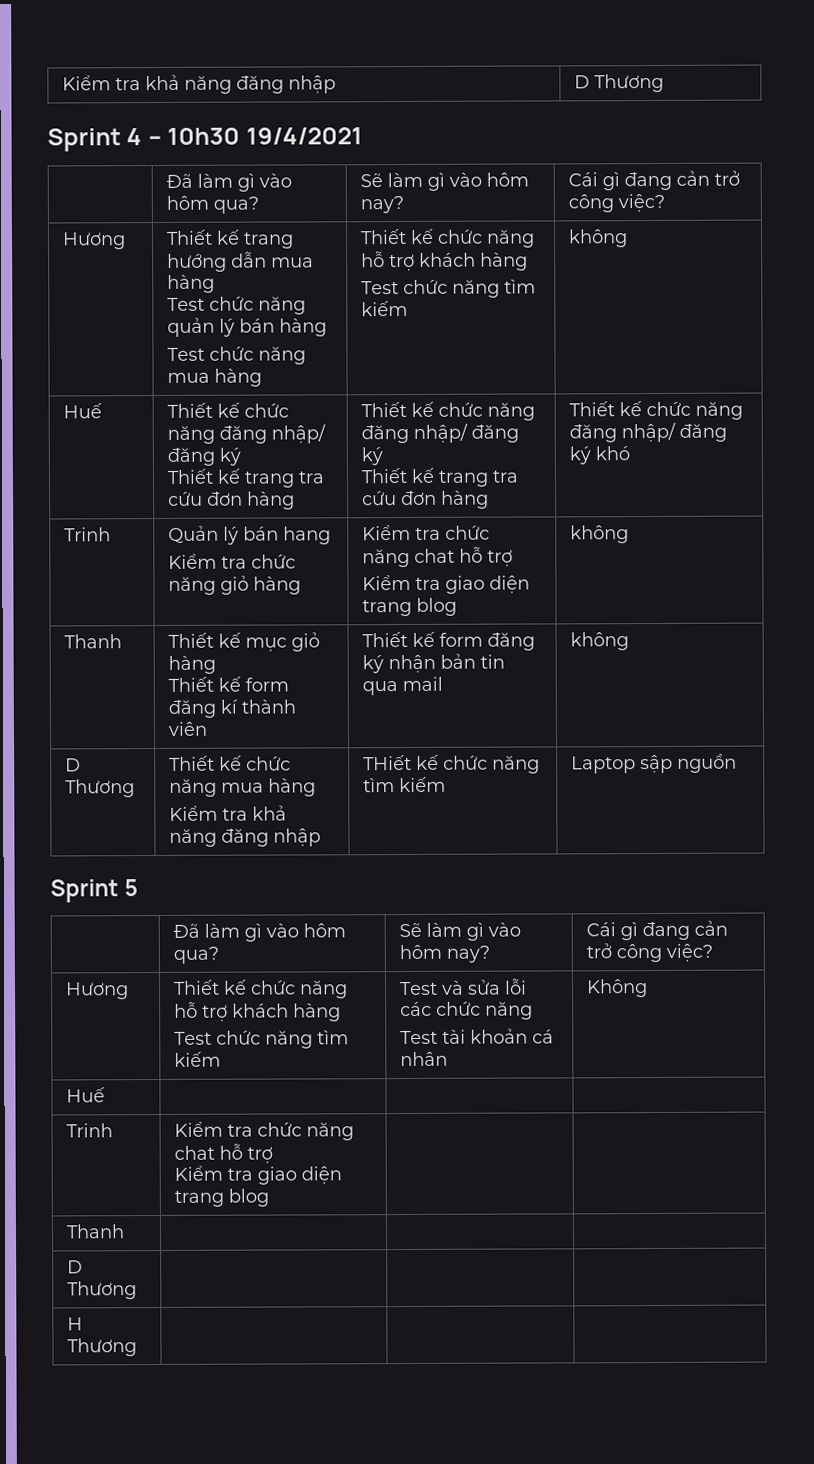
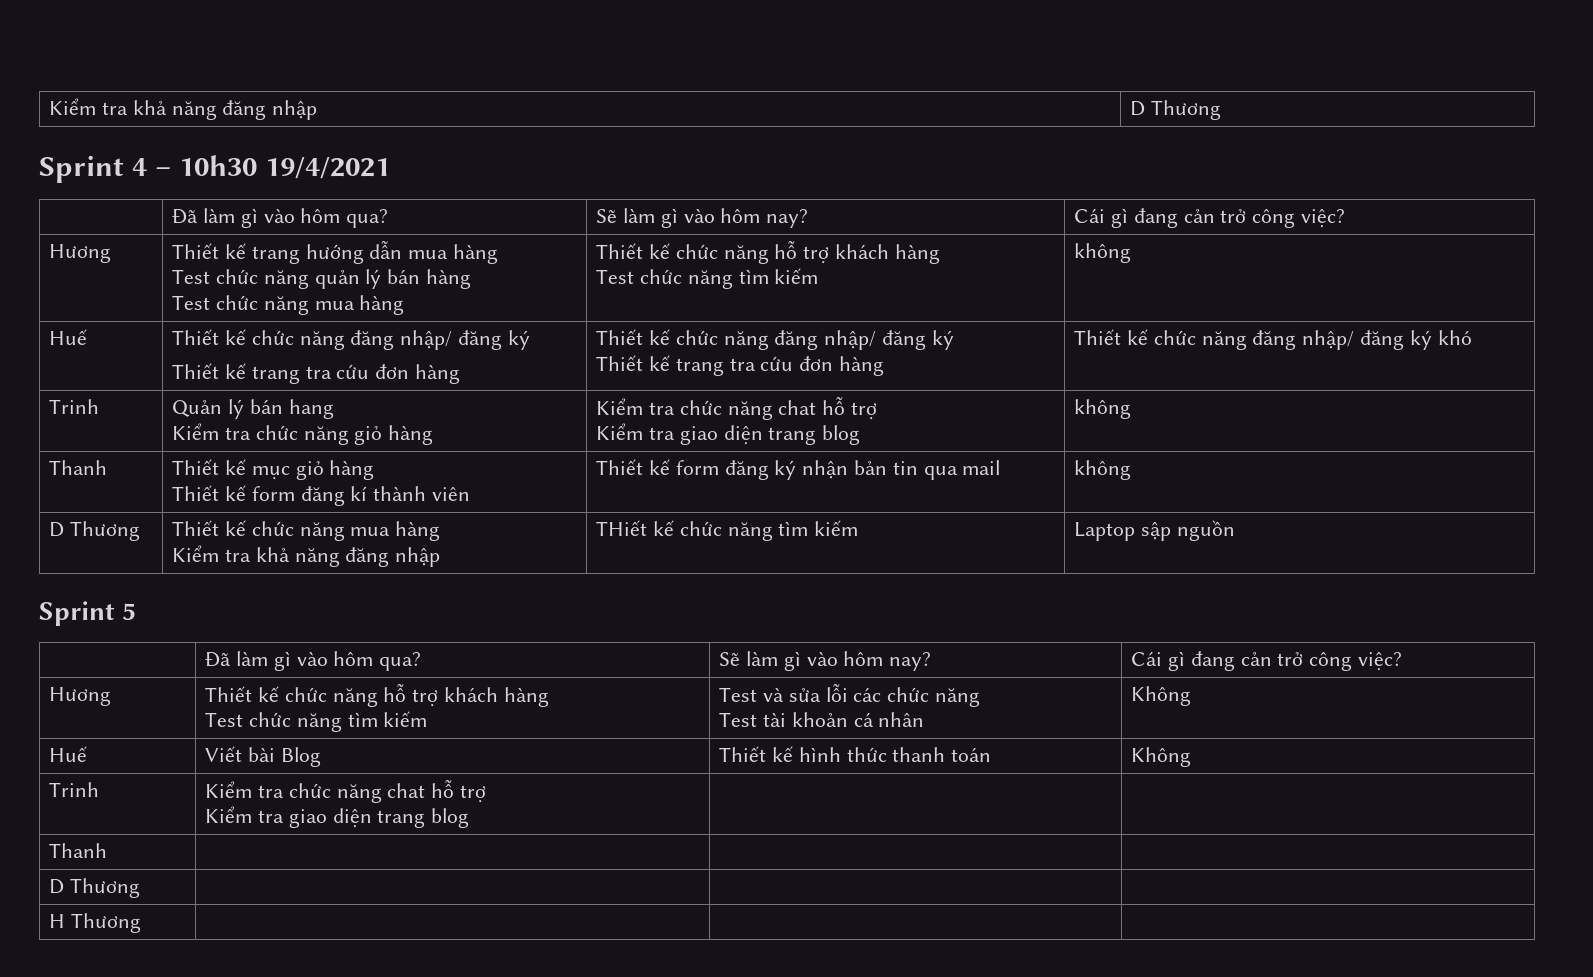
(106, 1095) | | -> [205,746,321,767] [719,746,992,762] [1131,747,1192,767] Viết bài Blog | Thiết kế hình thức thanh toán | Không

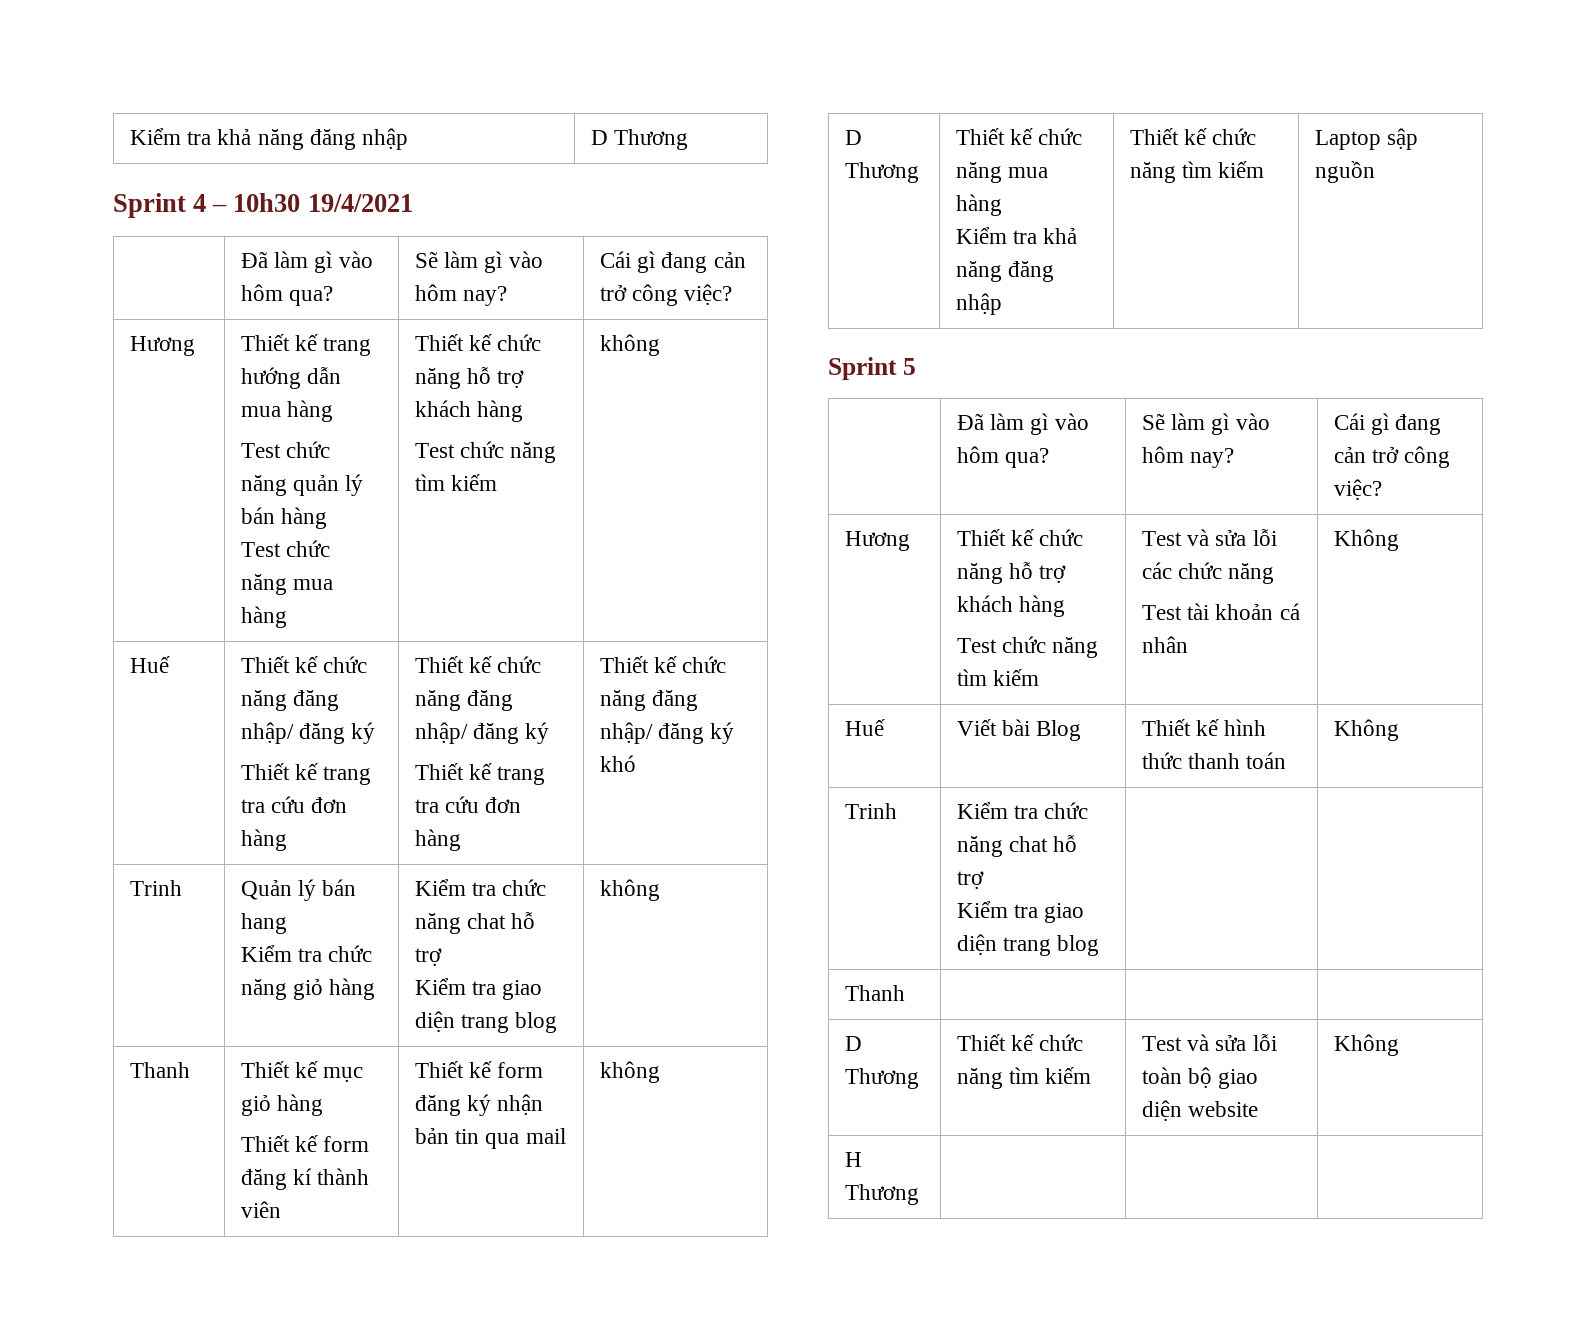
[596,520,648,536] THiết -> [1129,128,1179,145] Thiết
(141, 888) | | -> [956,1034,1084,1051] [956,1067,1092,1089] [1141,1034,1277,1051] [1141,1067,1259,1089] [1141,1100,1259,1121] [1333,1034,1399,1056] Thiết kế chức năng tìm kiếm | Test và sửa lỗi toàn bộ giao diện website | Không

